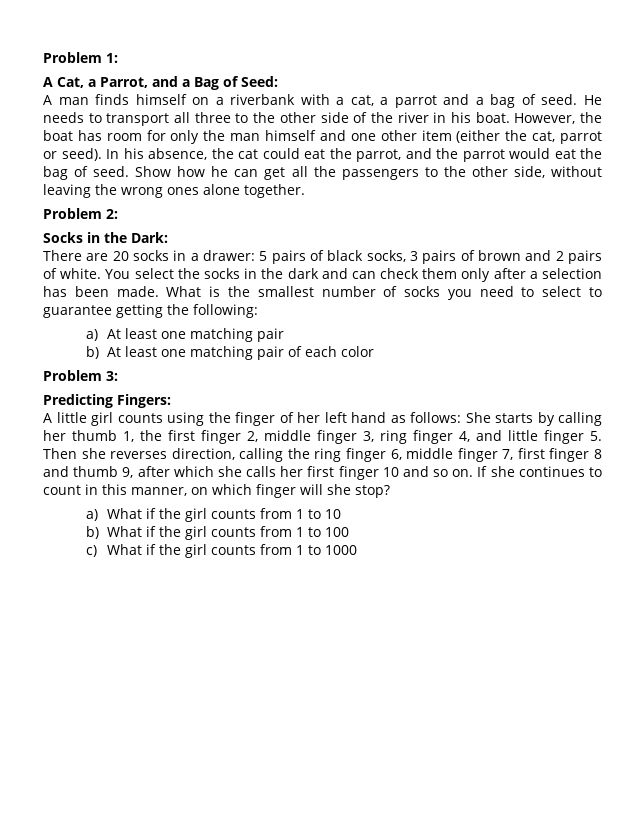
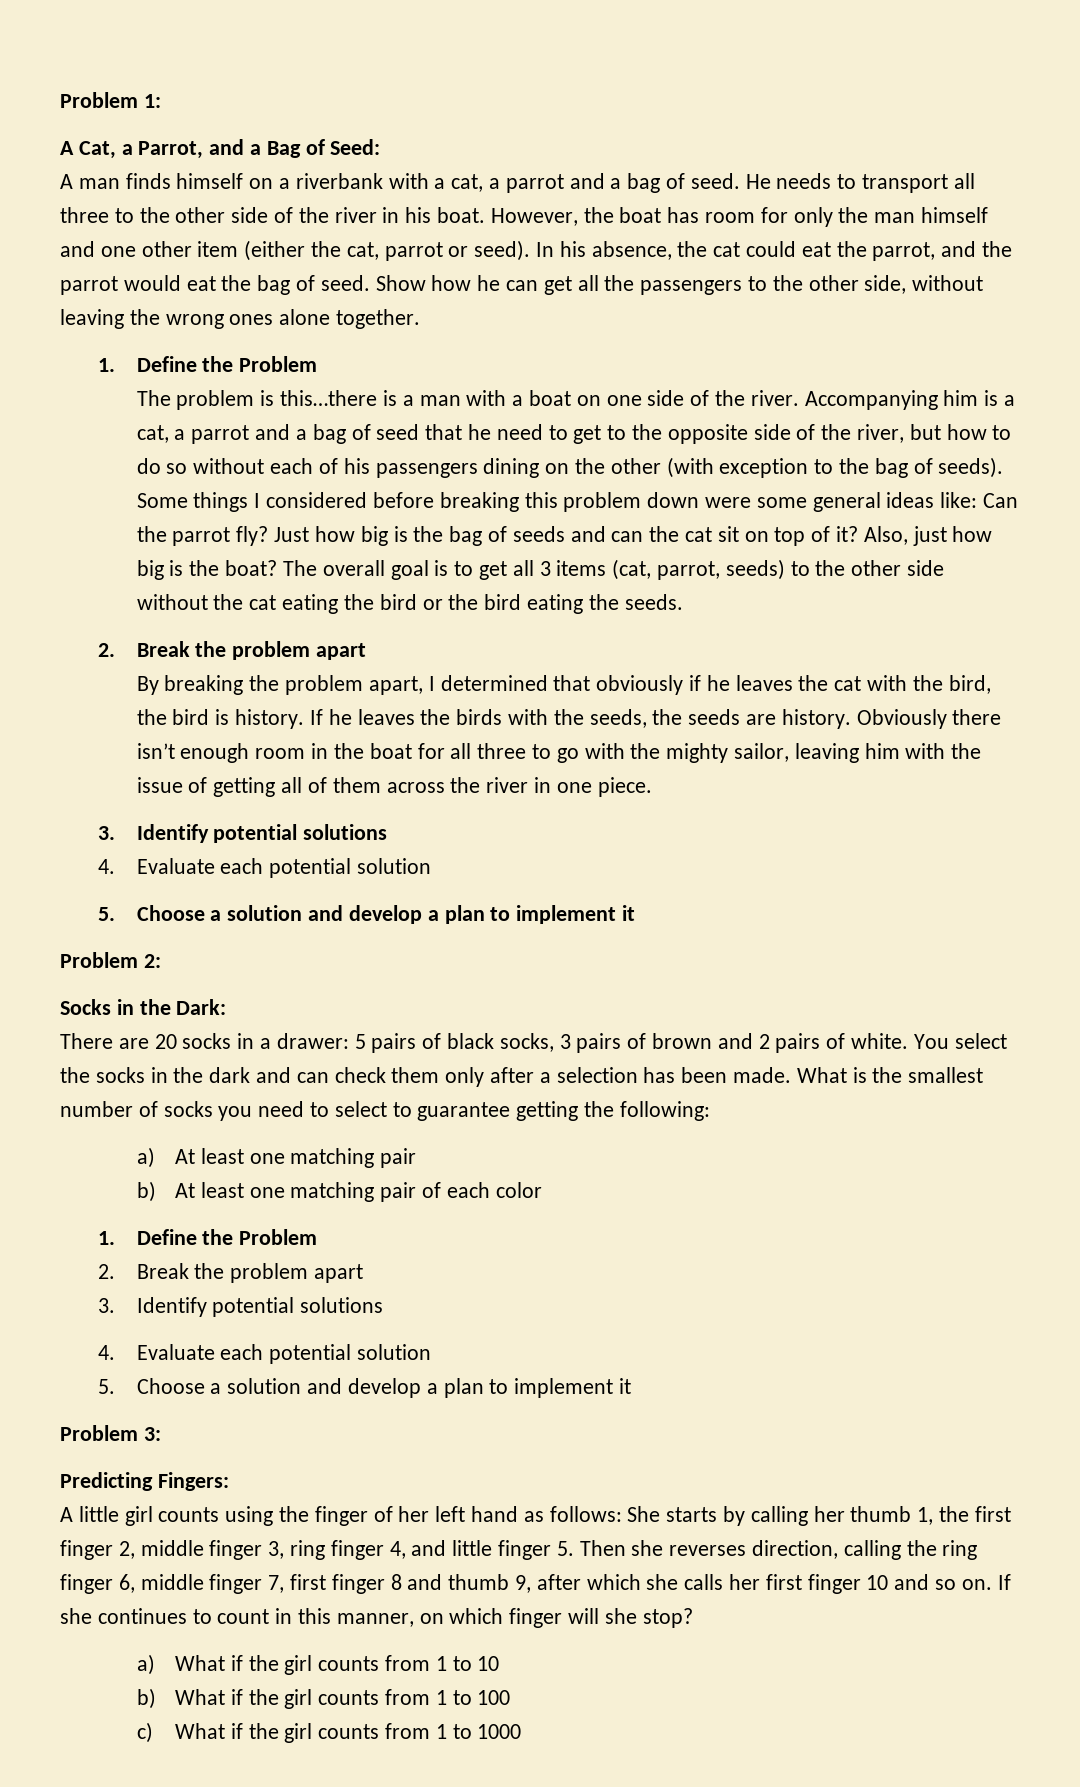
(305, 191) none -> [98,356,318,372] [136,390,1015,410] [136,424,1012,444] [136,457,1004,478] [136,492,1018,512] [136,526,993,546] [136,559,944,580] [136,594,683,614] [98,641,367,660] [136,675,991,695] [136,709,1002,729] [136,743,982,763] [136,777,652,797] [98,824,388,843] [98,858,432,878] [98,905,635,924] // 1. Define the Problem // The problem is this…there is a man with a boat on one side of the river. Accompanying him is a cat, a parrot and a bag of seed that he need to get to the opposite side of the river, but how to do so without each of his passengers dining on the other (with exception to the bag of seeds). Some things I considered before breaking this problem down were some general ideas like: Can the parrot fly? Just how big is the bag of seeds and can the cat sit on top of it? Also, just how big is the boat? The overall goal is to get all 3 items (cat, parrot, seeds) to the other side without the cat eating the bird or the bird eating the seeds. // 2. Break the problem apart // By breaking the problem apart, I determined that obviously if he leaves the cat with the bird, the bird is history. If he leaves the birds with the seeds, the seeds are history. Obviously there isn’t enough room in the boat for all three to go with the mighty sailor, leaving him with the issue of getting all of them across the river in one piece. // 3. Identify potential solutions // 4. Evaluate each potential solution // 5. Choose a solution and develop a plan to implement it
(375, 351) none -> [98,1229,318,1245] [98,1263,364,1283] [98,1297,384,1317] [98,1344,432,1364] [98,1378,631,1398] // 1. Define the Problem // 2. Break the problem apart // 3. Identify potential solutions // 4. Evaluate each potential solution // 5. Choose a solution and develop a plan to implement it

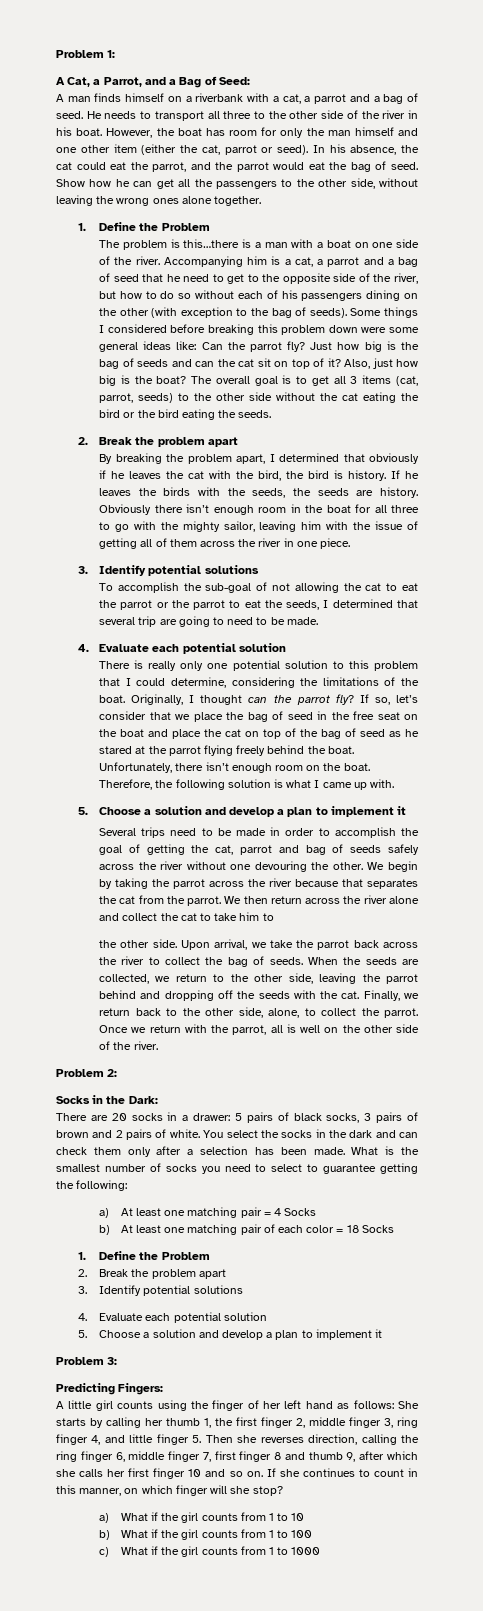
[98,858,432,878] // 4. Evaluate each potential solution -> [99,582,418,593] [99,599,419,610] [99,616,318,627] [77,643,286,654] [99,660,418,671] [99,677,419,688] [99,694,418,705] [99,711,419,722] [99,728,419,739] [99,745,354,756] [99,762,370,773] [99,779,395,790] // To accomplish the sub-goal of not allowing the cat to eat the parrot or the parrot to eat the seeds, I determined that several trip are going to need to be made. // 4. Evaluate each potential solution // There is really only one potential solution to this problem that I could determine, considering the limitations of the boat. Originally, I thought can the parrot fly? If so, let’s consider that we place the bag of seed in the free seat on the boat and place the cat on top of the bag of seed as he stared at the parrot flying freely behind the boat. Unfortunately, there isn’t enough room on the boat. Therefore, the following solution is what I came up with.
(635, 913) none -> [99,827,419,838] [99,844,419,855] [99,861,418,872] [99,878,419,889] [99,895,420,906] [99,912,274,921] [99,939,418,950] [99,956,419,967] [99,973,418,984] [99,990,419,1001] [99,1007,418,1018] [99,1024,420,1035] [99,1041,158,1050] // Several trips need to be made in order to accomplish the goal of getting the cat, parrot and bag of seeds safely across the river without one devouring the other. We begin by taking the parrot across the river because that separates the cat from the parrot. We then return across the river alone and collect the cat to take him to // the other side. Upon arrival, we take the parrot back across the river to collect the bag of seeds. When the seeds are collected, we return to the other side, leaving the parrot behind and dropping off the seeds with the cat. Finally, we return back to the other side, alone, to collect the parrot. Once we return with the parrot, all is well on the other side of the river.
(417, 1158) none -> [263,1208,317,1216] = 4 Socks
(542, 1190) none -> [336,1225,394,1233] = 18 Socks

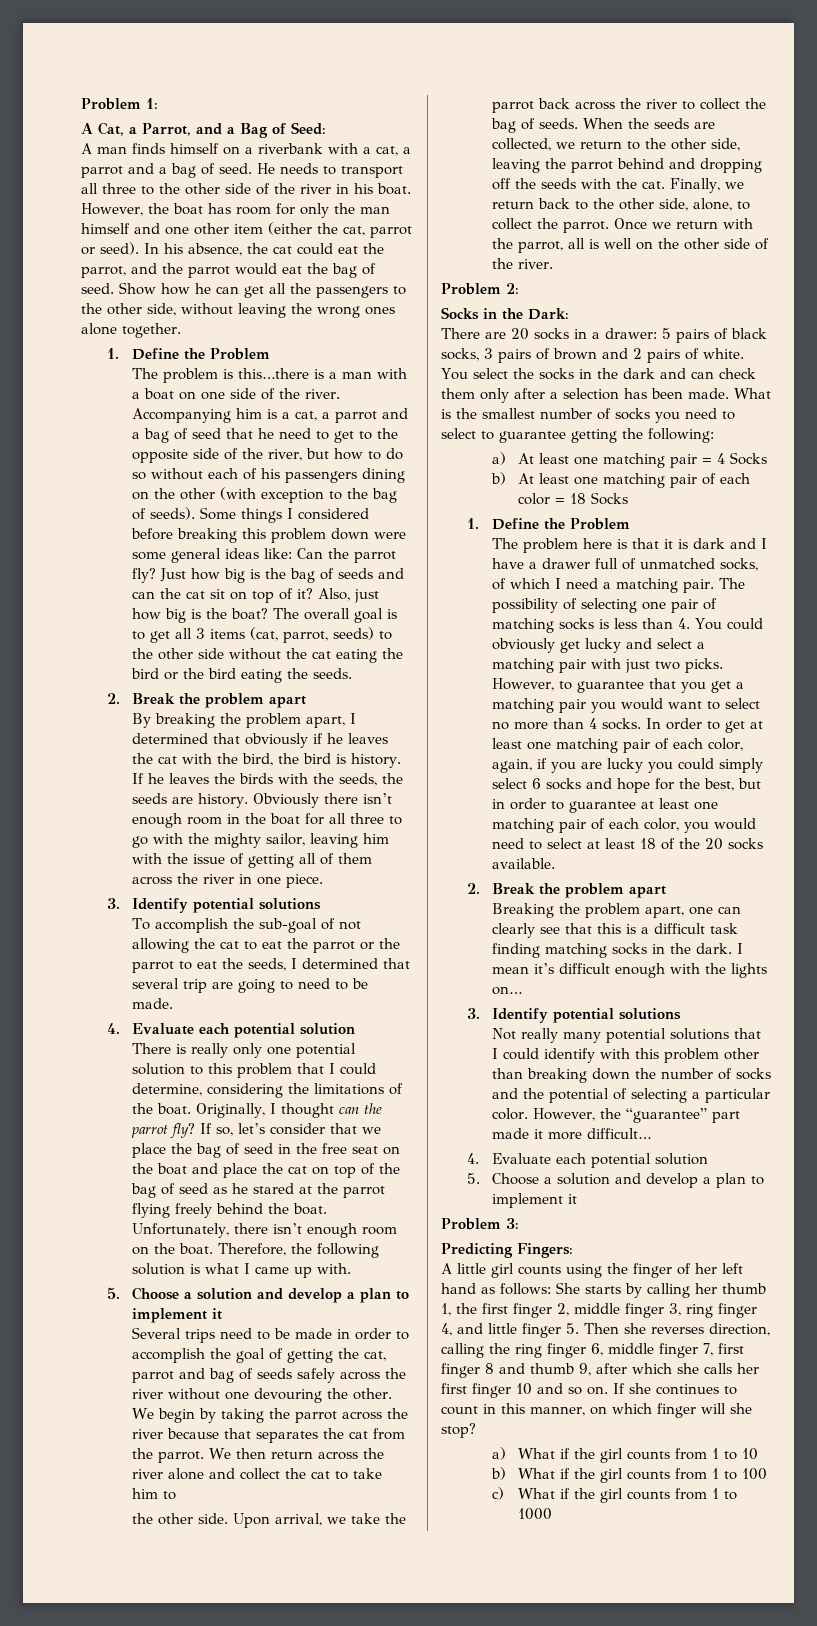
[77,1269,226,1279] [77,1285,243,1296] // 2. Break the problem apart // 3. Identify potential solutions -> [492,538,768,553] [492,558,759,571] [492,578,746,593] [492,598,718,613] [492,618,764,633] [492,638,706,653] [492,658,724,673] [492,678,745,693] [492,698,761,713] [492,718,764,733] [492,738,744,753] [492,758,764,773] [492,778,762,793] [492,798,719,813] [492,818,757,833] [492,838,764,850] [492,858,556,869] [466,883,667,898] [492,903,742,918] [492,923,739,938] [492,943,744,958] [492,963,768,978] [492,986,523,995] [466,1008,682,1023] [492,1028,762,1043] [492,1048,760,1063] [492,1068,772,1083] [492,1088,771,1103] [492,1108,741,1123] [492,1128,652,1140] // The problem here is that it is dark and I have a drawer full of unmatched socks, of which I need a matching pair. The possibility of selecting one pair of matching socks is less than 4. You could obviously get lucky and select a matching pair with just two picks. However, to guarantee that you get a matching pair you would want to select no more than 4 socks. In order to get at least one matching pair of each color, again, if you are lucky you could simply select 6 socks and hope for the best, but in order to guarantee at least one matching pair of each color, you would need to select at least 18 of the 20 socks available. // 2. Break the problem apart // Breaking the problem apart, one can clearly see that this is a difficult task finding matching socks in the dark. I mean it’s difficult enough with the lights on… // 3. Identify potential solutions // Not really many potential solutions that I could identify with this problem other than breaking down the number of socks and the potential of selecting a particular color. However, the “guarantee” part made it more difficult…

